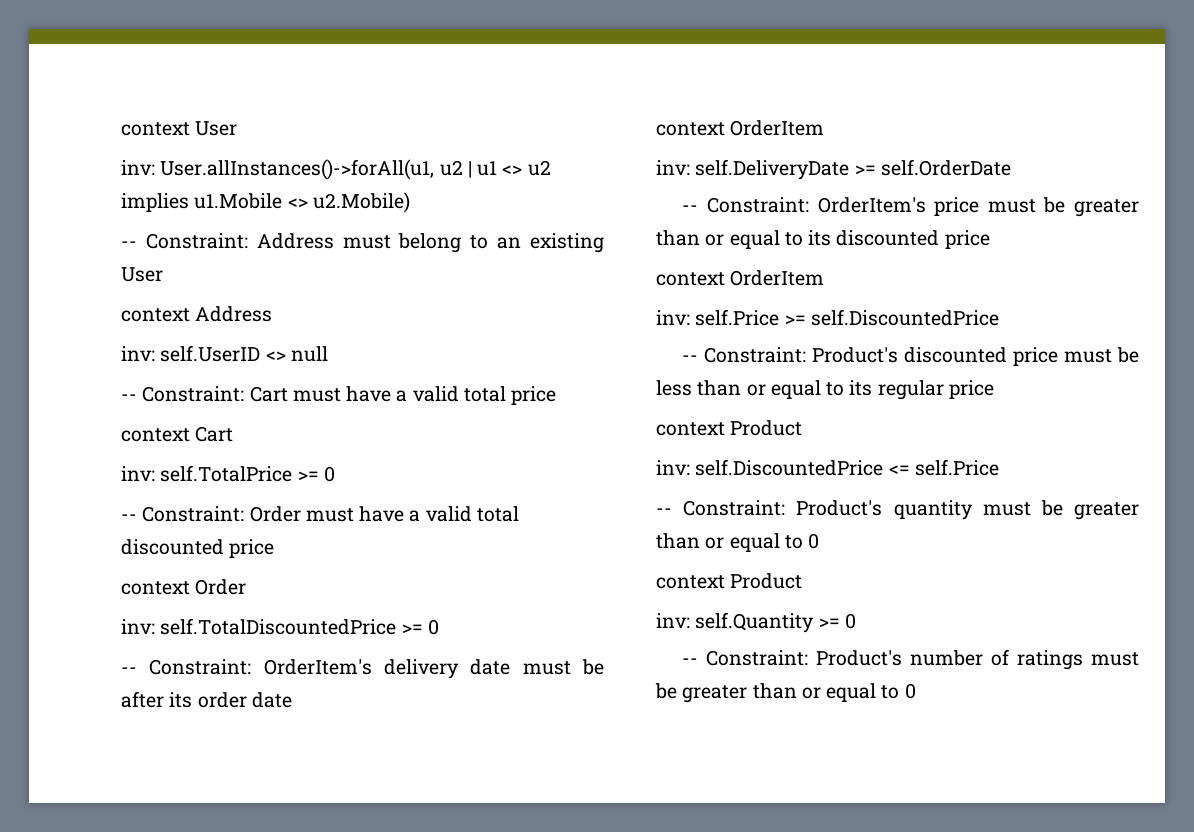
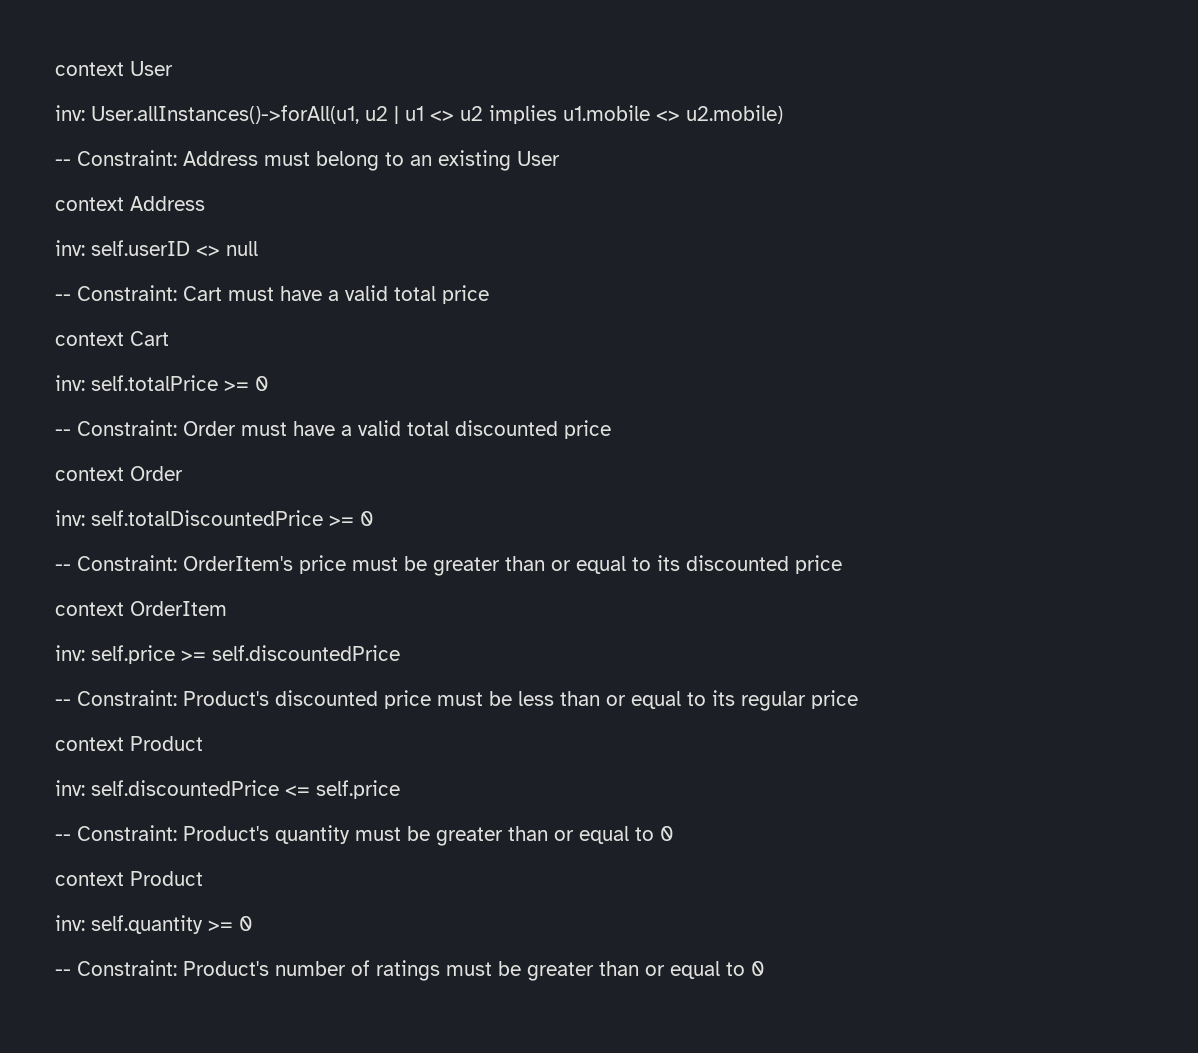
[194,192,410,213] u1.Mobile <> u2.Mobile) -> [563,105,783,124] u1.mobile <> u2.mobile)
[160,345,261,362] self.UserID -> [91,240,190,256] self.userID
[160,465,293,482] self.TotalPrice -> [91,375,218,391] self.totalPrice
[160,618,439,635] [121,659,604,679] [121,691,292,708] [656,120,825,136] [656,159,1011,180] self.TotalDiscountedPrice >= 0 // -- Constraint: OrderItem's delivery date must be after its order date // context OrderItem // inv: self.DeliveryDate >= self.OrderDate -> [91,510,374,526] self.totalDiscountedPrice >= 0
[695,309,999,326] self.Price >= self.DiscountedPrice -> [91,645,400,664] self.price >= self.discountedPrice
[695,459,999,476] self.DiscountedPrice <= self.Price -> [91,780,400,799] self.discountedPrice <= self.price
[695,612,815,633] self.Quantity -> [91,915,203,934] self.quantity

